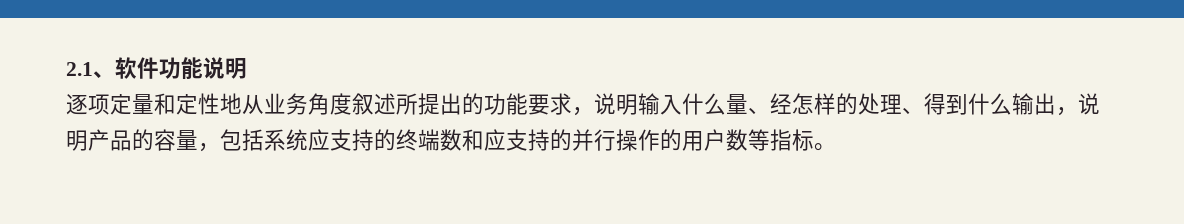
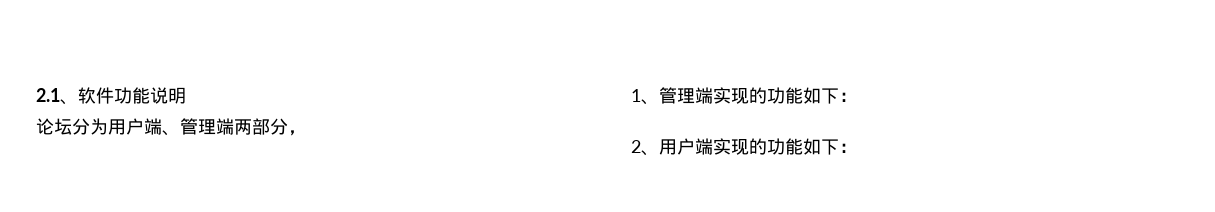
[66,93,1100,116] [66,129,836,152] 逐项定量和定性地从业务角度叙述所提出的功能要求，说明输入什么量、经怎样的处理、得到什么输出，说明产品的容量，包括系统应支持的终端数和应支持的并行操作的用户数等指标。 -> [36,118,306,136] [631,87,857,105] [631,138,857,156] 论坛分为用户端、管理端两部分， // 1、管理端实现的功能如下： // 2、用户端实现的功能如下：

